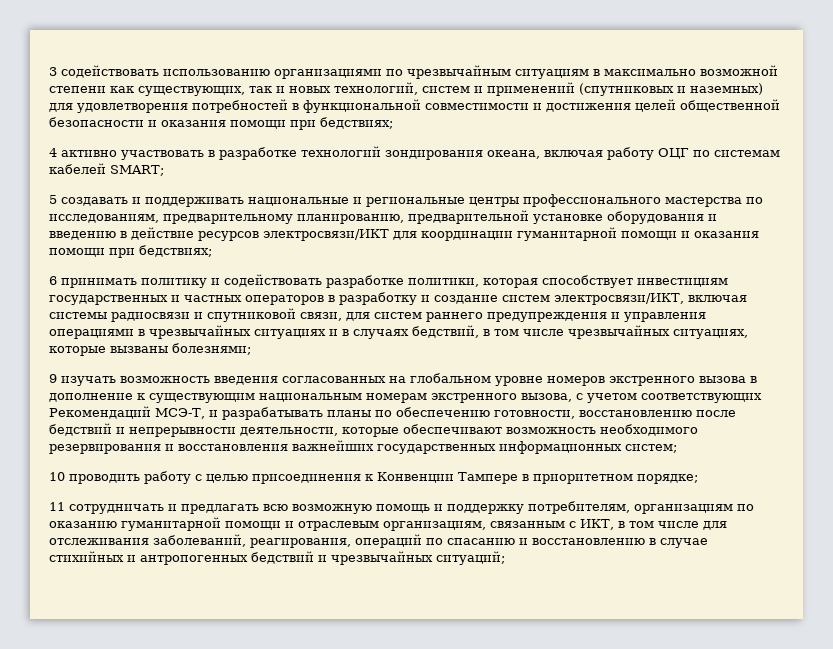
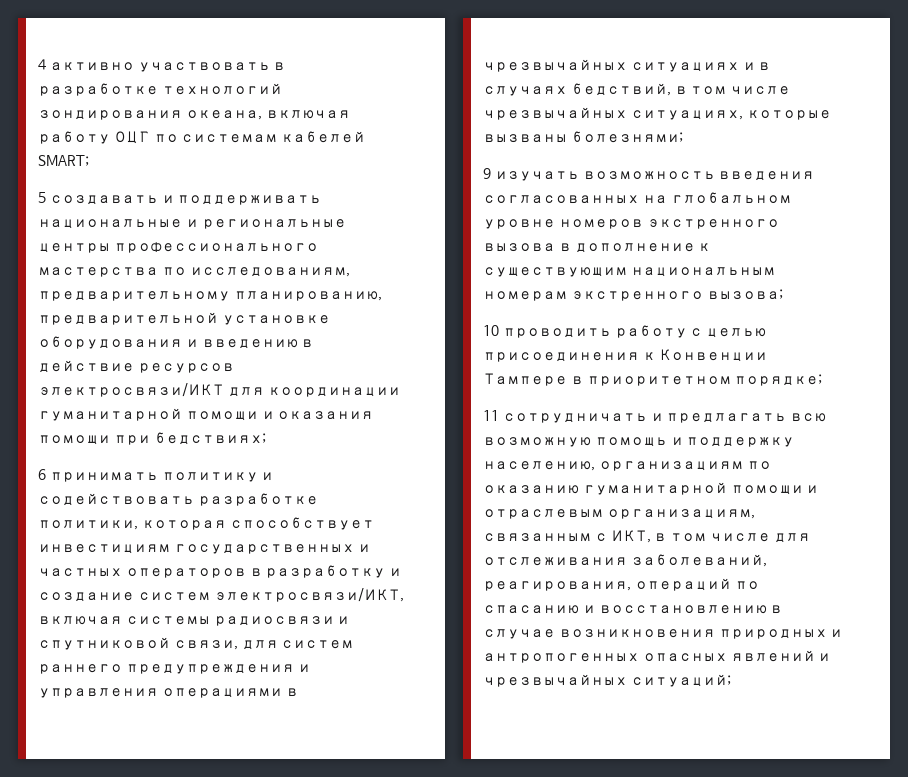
[49,65,778,79] [49,82,763,96] [49,99,780,113] [49,117,393,130] 3 содействовать использованию организациями по чрезвычайным ситуациям в максимально возможной степени как существующих, так и новых технологий, систем и применений (спутниковых и наземных) для удовлетворения потребностей в функциональной совместимости и достижения целей общественной безопасности и оказания помощи при бедствиях; // -> (38, 64) none
[521,393,762,403] [49,406,736,420] [49,423,698,437] [49,440,677,454] вызова, с учетом соответствующих Рекомендаций МСЭ-Т, и разрабатывать планы по обеспечению готовности, восстановлению после бедствий и непрерывности деятельности, которые обеспечивают возможность необходимого резервирования и восстановления важнейших государственных информационных систем; -> [706,289,783,300] вызова;
[528,501,630,514] потребителям, -> [483,461,595,471] населению,
[49,551,314,565] стихийных и антропогенных бедствий -> [558,629,843,639] [483,650,815,663] возникновения природных и антропогенных опасных явлений

